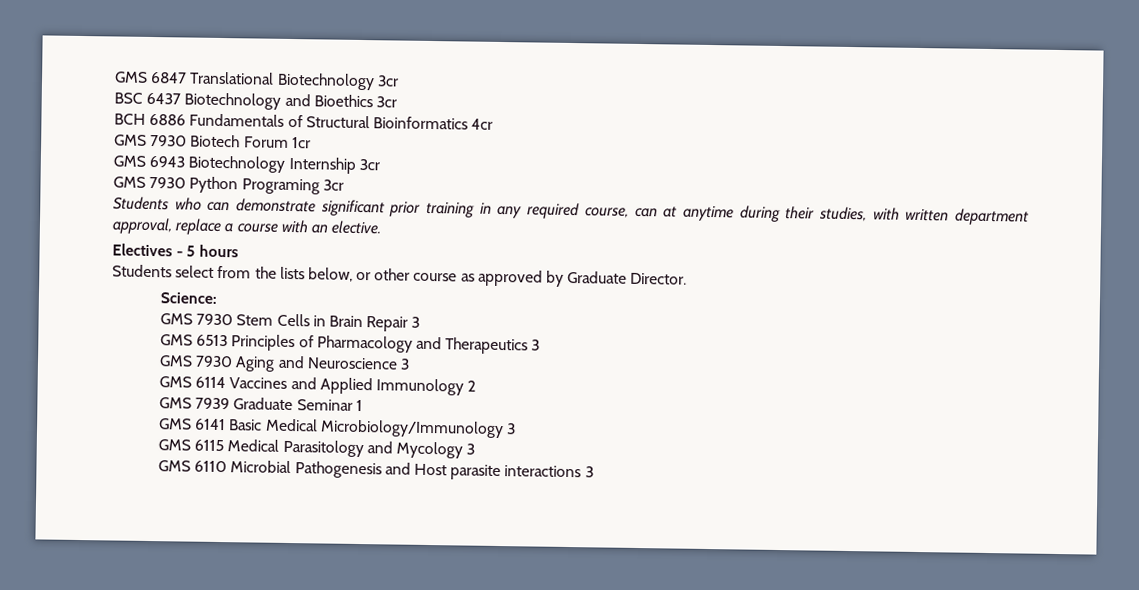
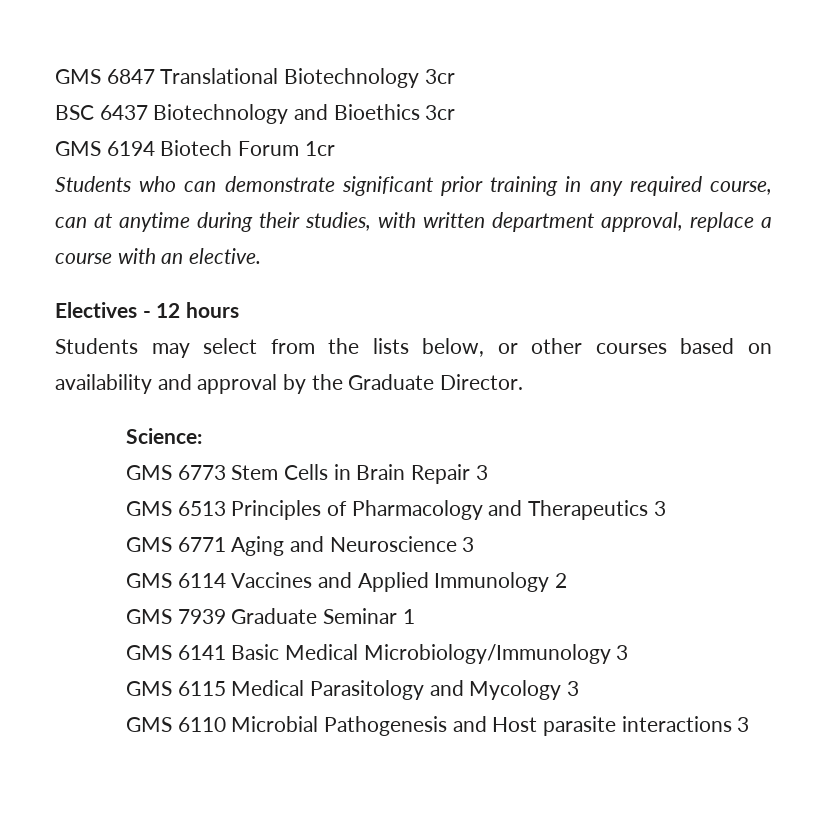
[114,113,494,130] [114,134,188,147] // BCH 6886 Fundamentals of Structural Bioinformatics 4cr // GMS 7930 -> [55,141,155,156] // GMS 6194
[113,155,380,174] [113,176,344,195] // GMS 6943 Biotechnology Internship 3cr // GMS 7930 Python Programing 3cr -> (335, 148) none
[186,245,196,257] 5 -> [156,303,181,318] 12
(172, 271) none -> [151,343,190,358] may
[413,269,565,287] course as approved by -> [595,338,772,354] [55,374,343,394] courses based on availability and approval by the
[196,313,234,326] 7930 -> [177,465,226,480] 6773
[195,355,234,368] 7930 -> [177,537,226,552] 6771

